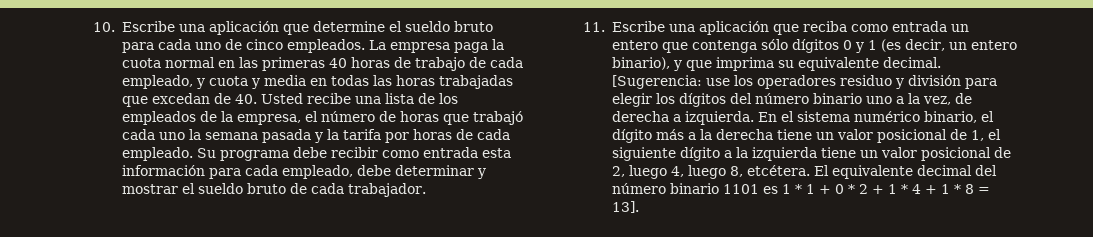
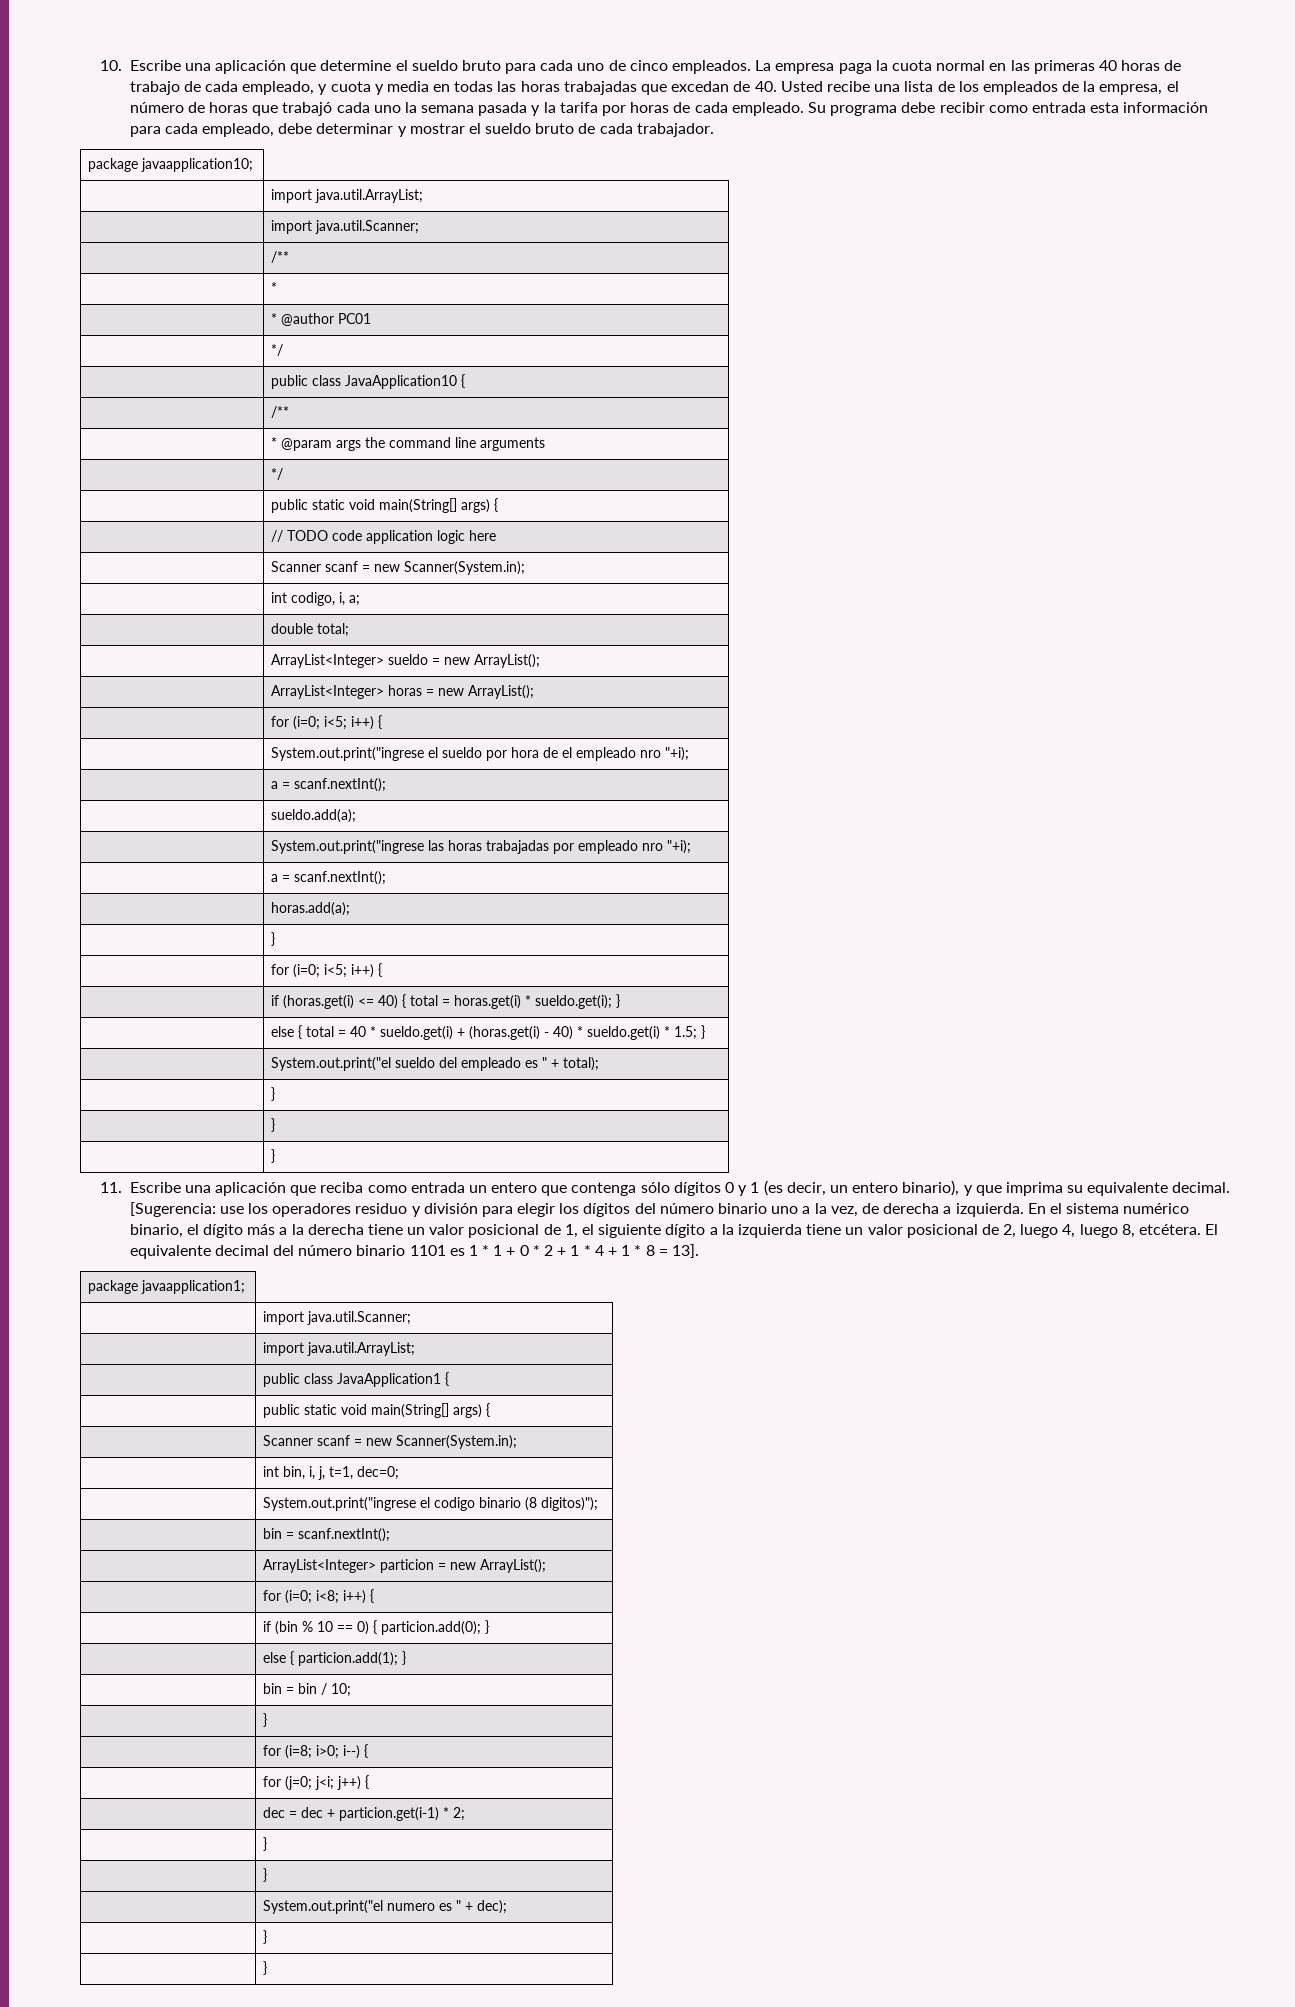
(427, 190) none -> [88,158,254,172] [271,189,424,203] [271,220,420,234] [271,251,290,263] [271,282,278,293] [271,313,372,326] [271,344,284,356] [271,374,466,389] [271,406,290,418] [271,437,546,451] [271,468,284,480] [271,498,499,513] [271,530,497,544] [271,561,526,575] [271,592,361,606] [271,623,350,637] [271,654,541,668] [271,685,535,699] [271,715,383,730] [271,747,690,761] [271,778,387,792] [271,809,357,823] [271,840,692,854] [271,871,387,885] [271,902,351,916] [271,932,276,946] [271,963,383,978] [271,994,621,1009] [271,1025,706,1040] [271,1057,600,1071] [271,1087,276,1101] [271,1118,276,1132] [271,1149,276,1163] // package javaapplication10; // | import java.util.ArrayList; // | import java.util.Scanner; // | /** // | * // | * @author PC01 // | */ // | public class JavaApplication10 { // | /** // | * @param args the command line arguments // | */ // | public static void main(String[] args) { // | // TODO code application logic here // | Scanner scanf = new Scanner(System.in); // | int codigo, i, a; // | double total; // | ArrayList<Integer> sueldo = new ArrayList(); // | ArrayList<Integer> horas = new ArrayList(); // | for (i=0; i<5; i++) { // | System.out.print("ingrese el sueldo por hora de el empleado nro "+i); // | a = scanf.nextInt(); // | sueldo.add(a); // | System.out.print("ingrese las horas trabajadas por empleado nro "+i); // | a = scanf.nextInt(); // | horas.add(a); // | } // | for (i=0; i<5; i++) { // | if (horas.get(i) <= 40) { total = horas.get(i) * sueldo.get(i); } // | else { total = 40 * sueldo.get(i) + (horas.get(i) - 40) * sueldo.get(i) * 1.5; } // | System.out.print("el sueldo del empleado es " + total); // | } // | } // | }
(640, 207) none -> [88,1280,246,1294] [263,1311,412,1325] [263,1342,416,1356] [263,1372,450,1387] [263,1403,491,1418] [263,1435,518,1449] [263,1466,400,1480] [263,1497,599,1511] [263,1528,391,1542] [263,1559,547,1573] [263,1589,375,1604] [263,1620,490,1635] [263,1651,407,1666] [263,1683,352,1697] [263,1713,268,1727] [263,1744,369,1759] [263,1775,370,1790] [263,1807,466,1821] [263,1837,268,1851] [263,1868,268,1882] [263,1900,508,1914] [263,1930,268,1944] [263,1961,268,1975] // package javaapplication1; // | import java.util.Scanner; // | import java.util.ArrayList; // | public class JavaApplication1 { // | public static void main(String[] args) { // | Scanner scanf = new Scanner(System.in); // | int bin, i, j, t=1, dec=0; // | System.out.print("ingrese el codigo binario (8 digitos)"); // | bin = scanf.nextInt(); // | ArrayList<Integer> particion = new ArrayList(); // | for (i=0; i<8; i++) { // | if (bin % 10 == 0) { particion.add(0); } // | else { particion.add(1); } // | bin = bin / 10; // | } // | for (i=8; i>0; i--) { // | for (j=0; j<i; j++) { // | dec = dec + particion.get(i-1) * 2; // | } // | } // | System.out.print("el numero es " + dec); // | } // | }

